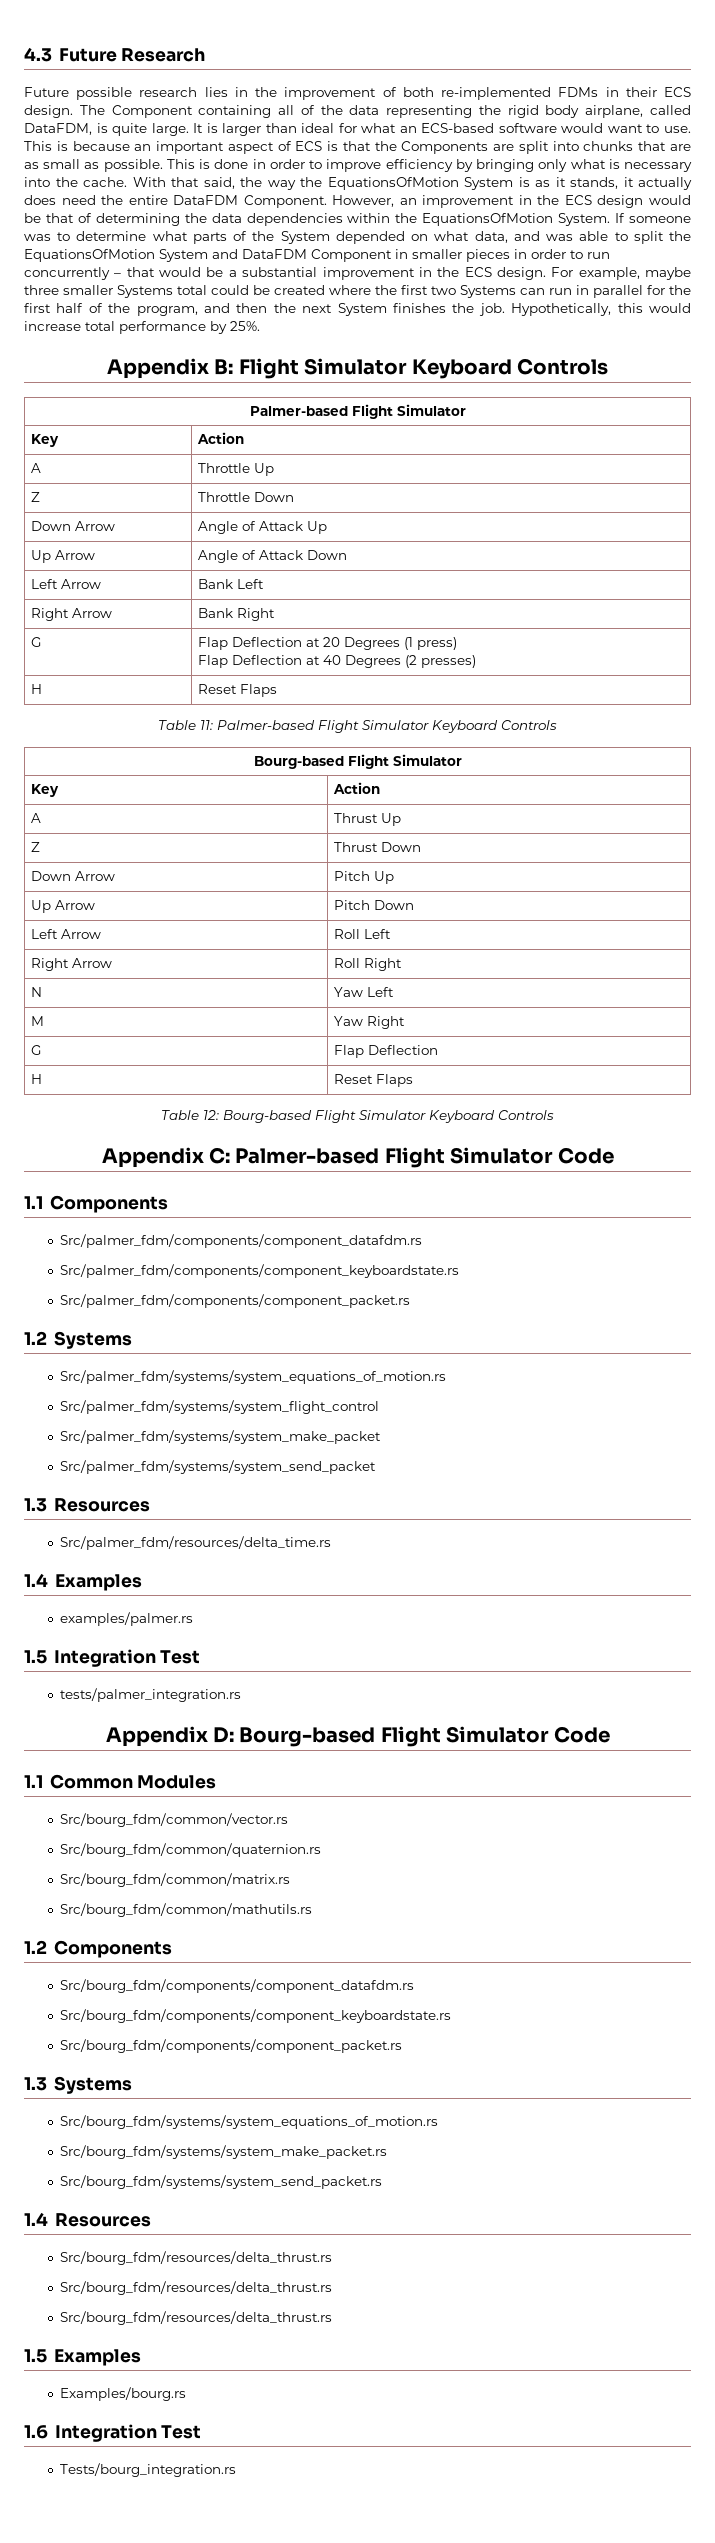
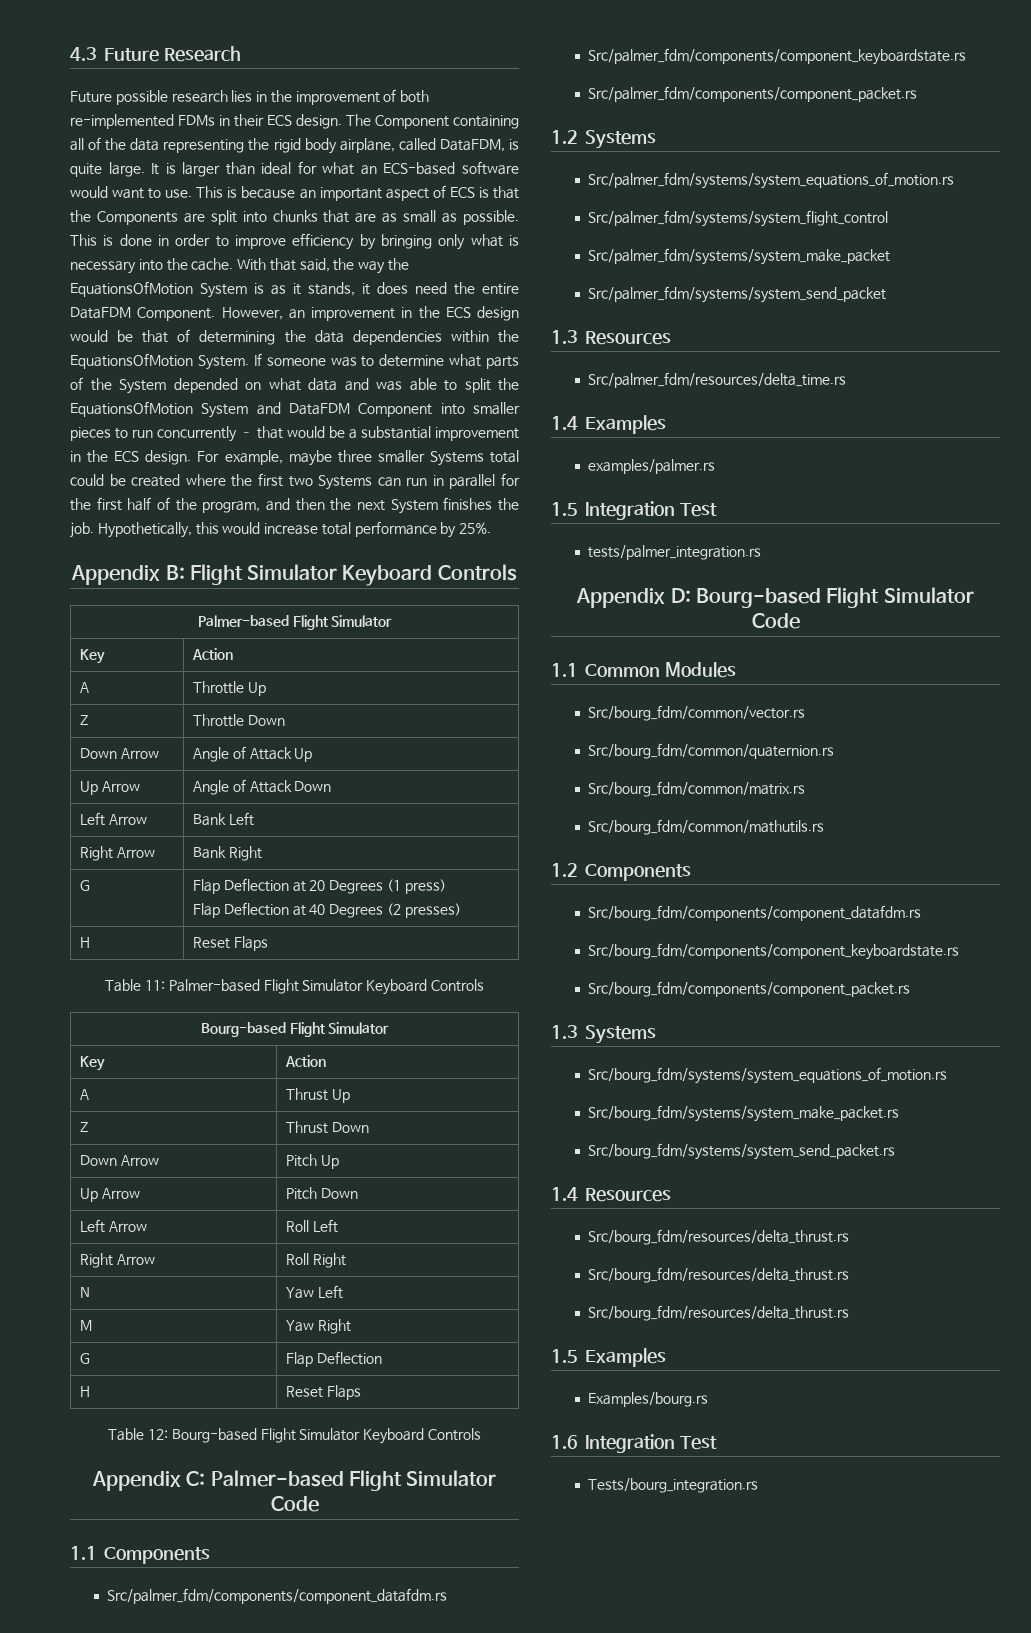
[638,177,692,190] actually -> (370, 289) none
[474,231,508,243] data, -> [308,378,337,391] data
[395,249,408,259] in -> [440,403,465,415] into
[514,249,566,259] in order -> (111, 434) none

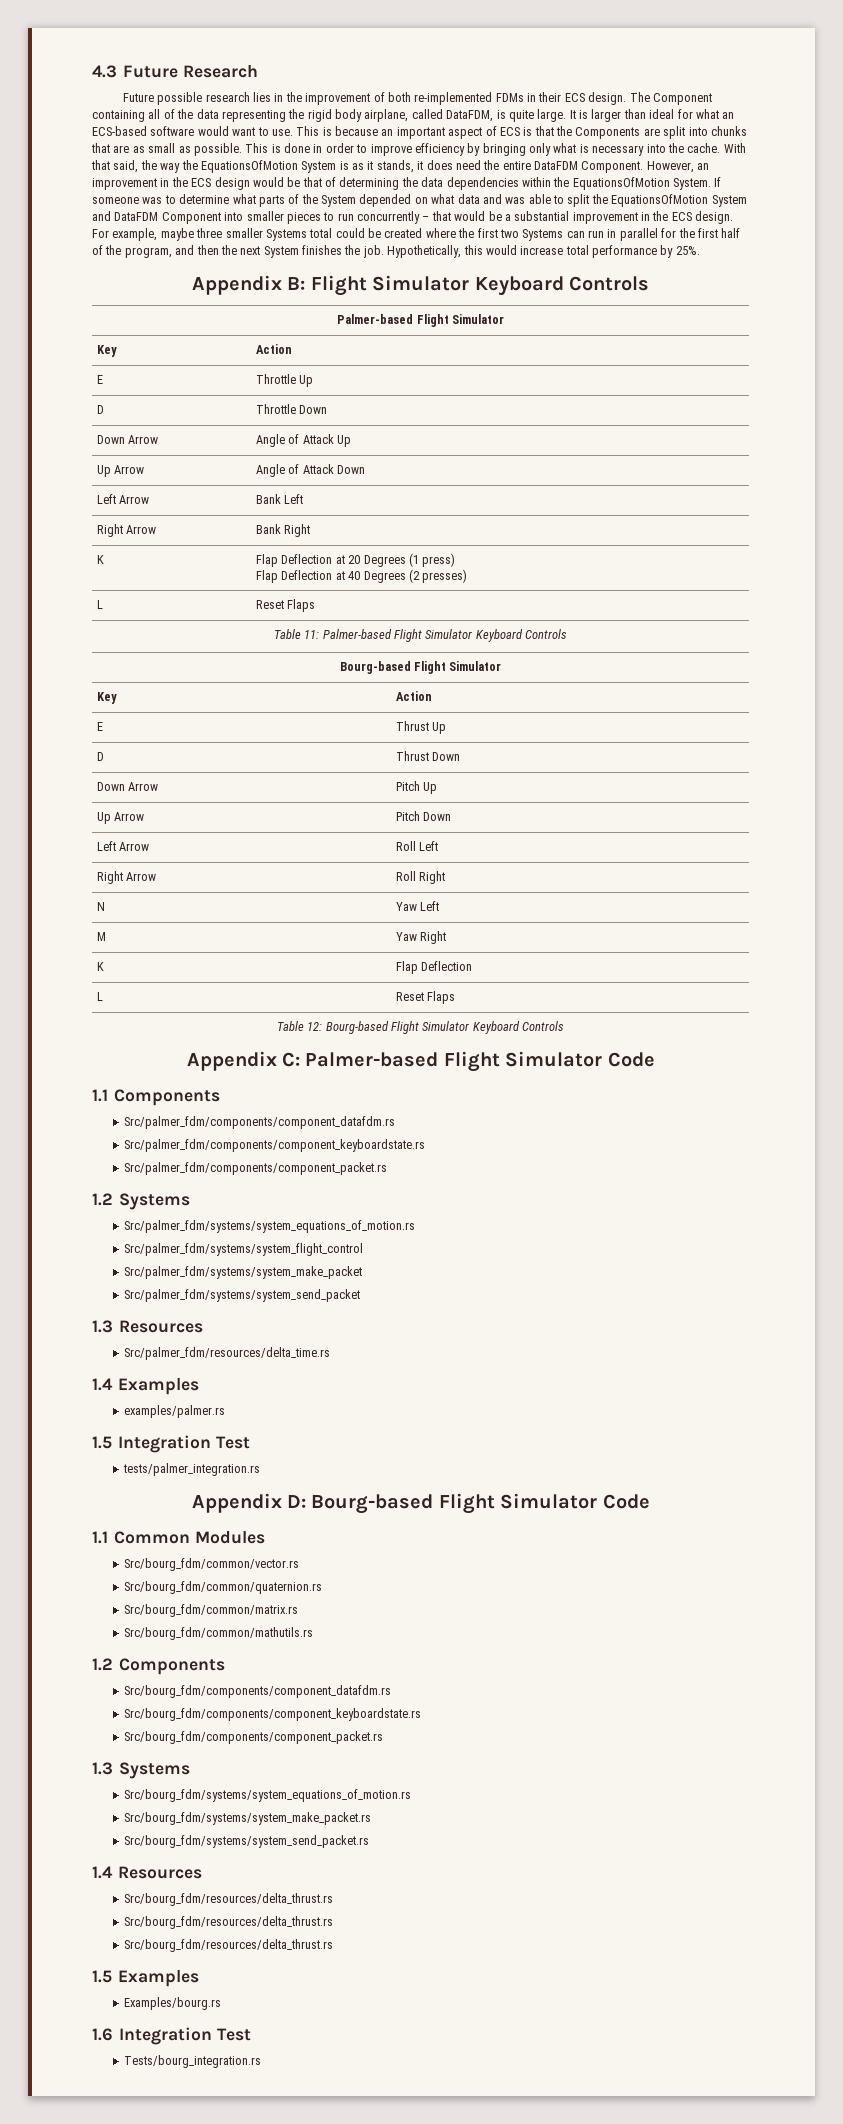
[79,682,89,693] A -> [97,375,104,384] E
[79,715,88,725] Z -> [97,405,105,414] D
[79,880,90,891] G -> [97,555,105,564] K
[79,937,90,948] H -> [97,600,104,609] L
[79,1089,89,1100] A -> [97,722,104,731] E
[79,1122,88,1132] Z -> [97,752,105,761] D
[79,1353,90,1364] G -> [97,962,105,971] K
[79,1386,90,1397] H -> [97,992,104,1001] L

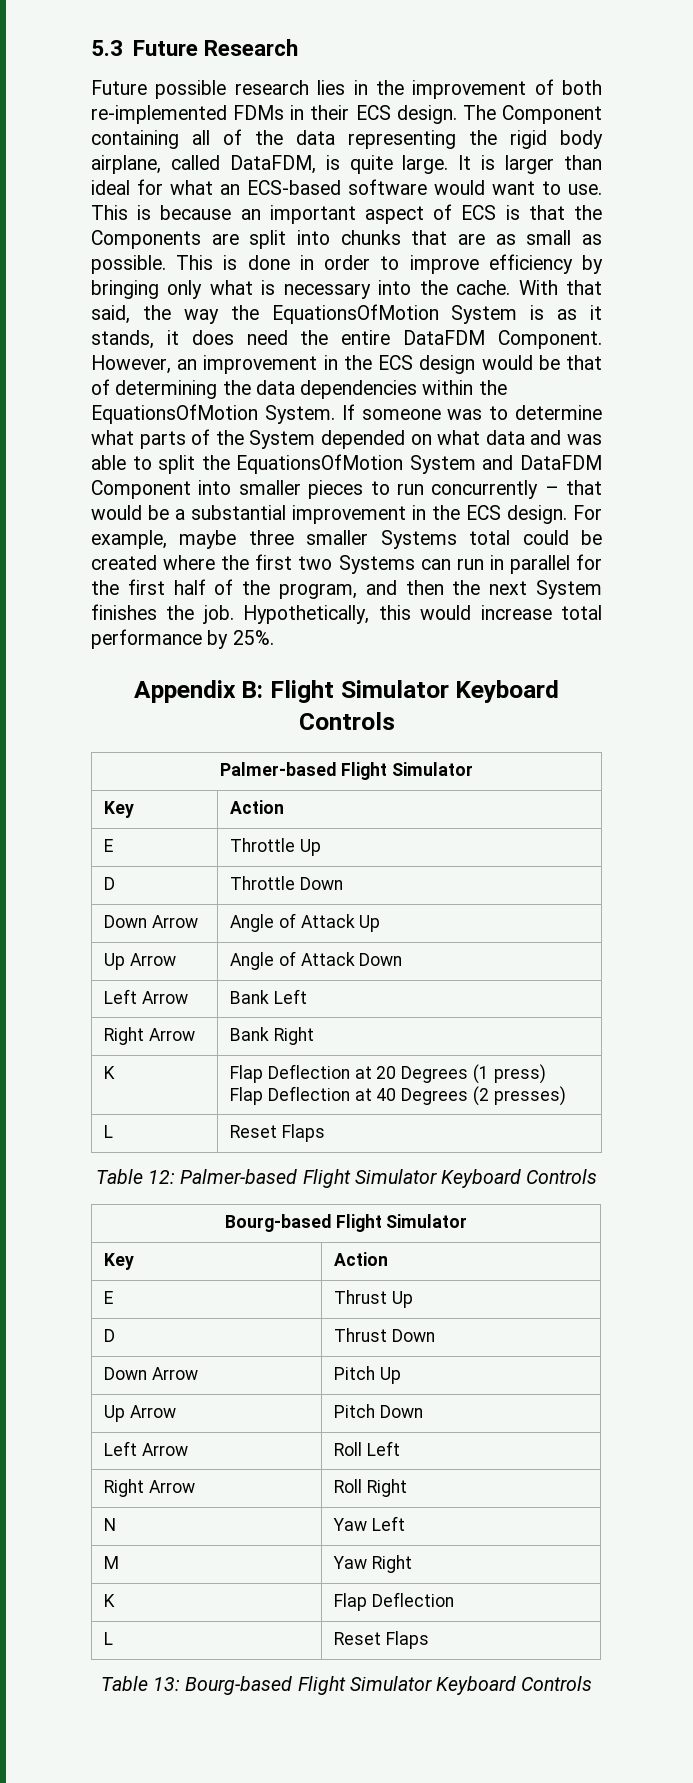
[92,65,117,78] 4.3 -> [91,40,123,56] 5.3
[304,630,320,639] 11: -> [147,1170,175,1184] 12:
[307,1022,323,1031] 12: -> [152,1677,180,1691] 13:
[186,1051,655,1072] [92,1089,221,1106] [124,1116,396,1129] [124,1139,426,1152] [124,1162,388,1175] [92,1193,191,1210] [124,1220,416,1233] [124,1243,364,1256] [124,1266,363,1279] [124,1289,361,1302] [92,1320,204,1333] [124,1347,331,1360] [92,1378,200,1395] [124,1405,226,1418] [92,1435,250,1453] [123,1463,261,1476] [191,1493,650,1514] [92,1531,265,1544] [124,1558,300,1571] [124,1581,323,1594] [124,1604,299,1617] [124,1627,314,1640] [92,1658,226,1675] [124,1685,392,1698] [124,1708,422,1721] [124,1731,384,1744] [92,1762,191,1779] [124,1789,412,1802] [124,1812,372,1825] [124,1835,370,1848] [92,1866,203,1879] [124,1893,334,1906] [124,1916,334,1929] [124,1939,334,1952] [92,1970,200,1987] [124,1997,222,2010] [92,2027,251,2045] [124,2055,262,2068] // Appendix C: Palmer-based Flight Simulator Code // 1.1 Components // Src/palmer_fdm/components/component_datafdm.rs // Src/palmer_fdm/components/component_keyboardstate.rs // Src/palmer_fdm/components/component_packet.rs // 1.2 Systems // Src/palmer_fdm/systems/system_equations_of_motion.rs // Src/palmer_fdm/systems/system_flight_control // Src/palmer_fdm/systems/system_make_packet // Src/palmer_fdm/systems/system_send_packet // 1.3 Resources // Src/palmer_fdm/resources/delta_time.rs // 1.4 Examples // examples/palmer.rs // 1.5 Integration Test // tests/palmer_integration.rs // Appendix D: Bourg-based Flight Simulator Code // 1.1 Common Modules // Src/bourg_fdm/common/vector.rs // Src/bourg_fdm/common/quaternion.rs // Src/bourg_fdm/common/matrix.rs // Src/bourg_fdm/common/mathutils.rs // 1.2 Components // Src/bourg_fdm/components/component_datafdm.rs // Src/bourg_fdm/components/component_keyboardstate.rs // Src/bourg_fdm/components/component_packet.rs // 1.3 Systems // Src/bourg_fdm/systems/system_equations_of_motion.rs // Src/bourg_fdm/systems/system_make_packet.rs // Src/bourg_fdm/systems/system_send_packet.rs // 1.4 Resources // Src/bourg_fdm/resources/delta_thrust.rs // Src/bourg_fdm/resources/delta_thrust.rs // Src/bourg_fdm/resources/delta_thrust.rs // 1.5 Examples // Examples/bourg.rs // 1.6 Integration Test // Tests/bourg_integration.rs -> (593, 1683) none

